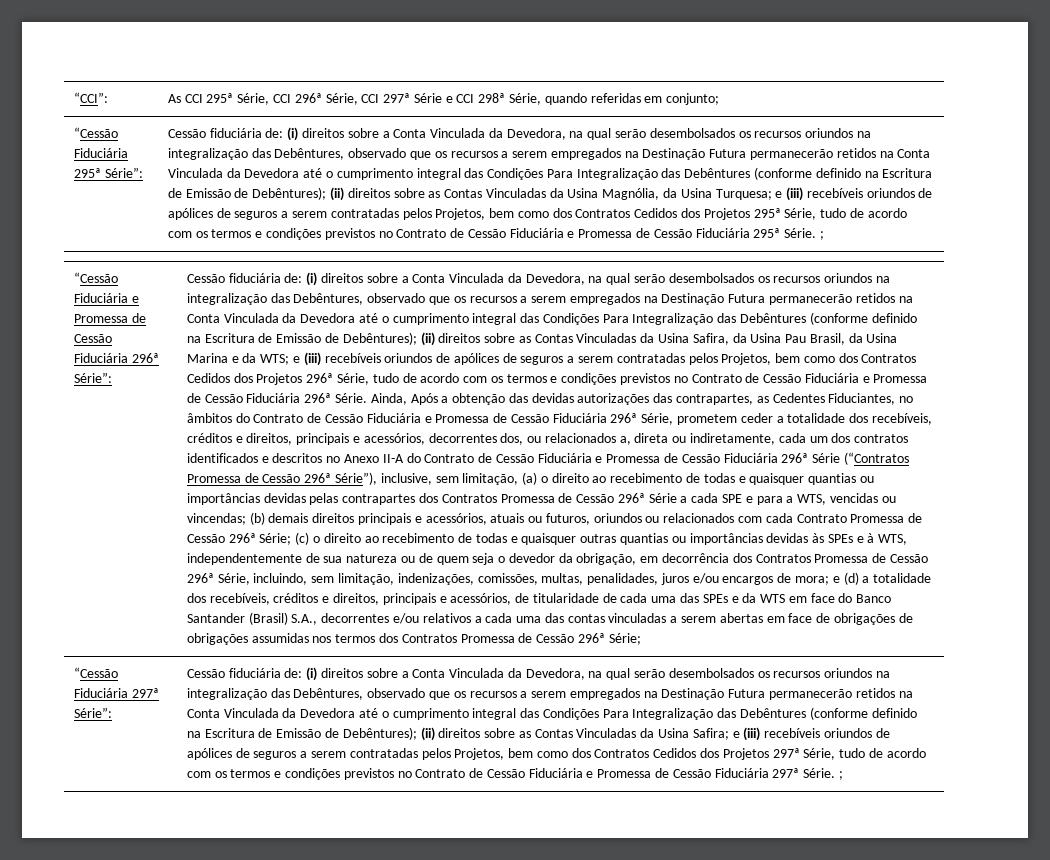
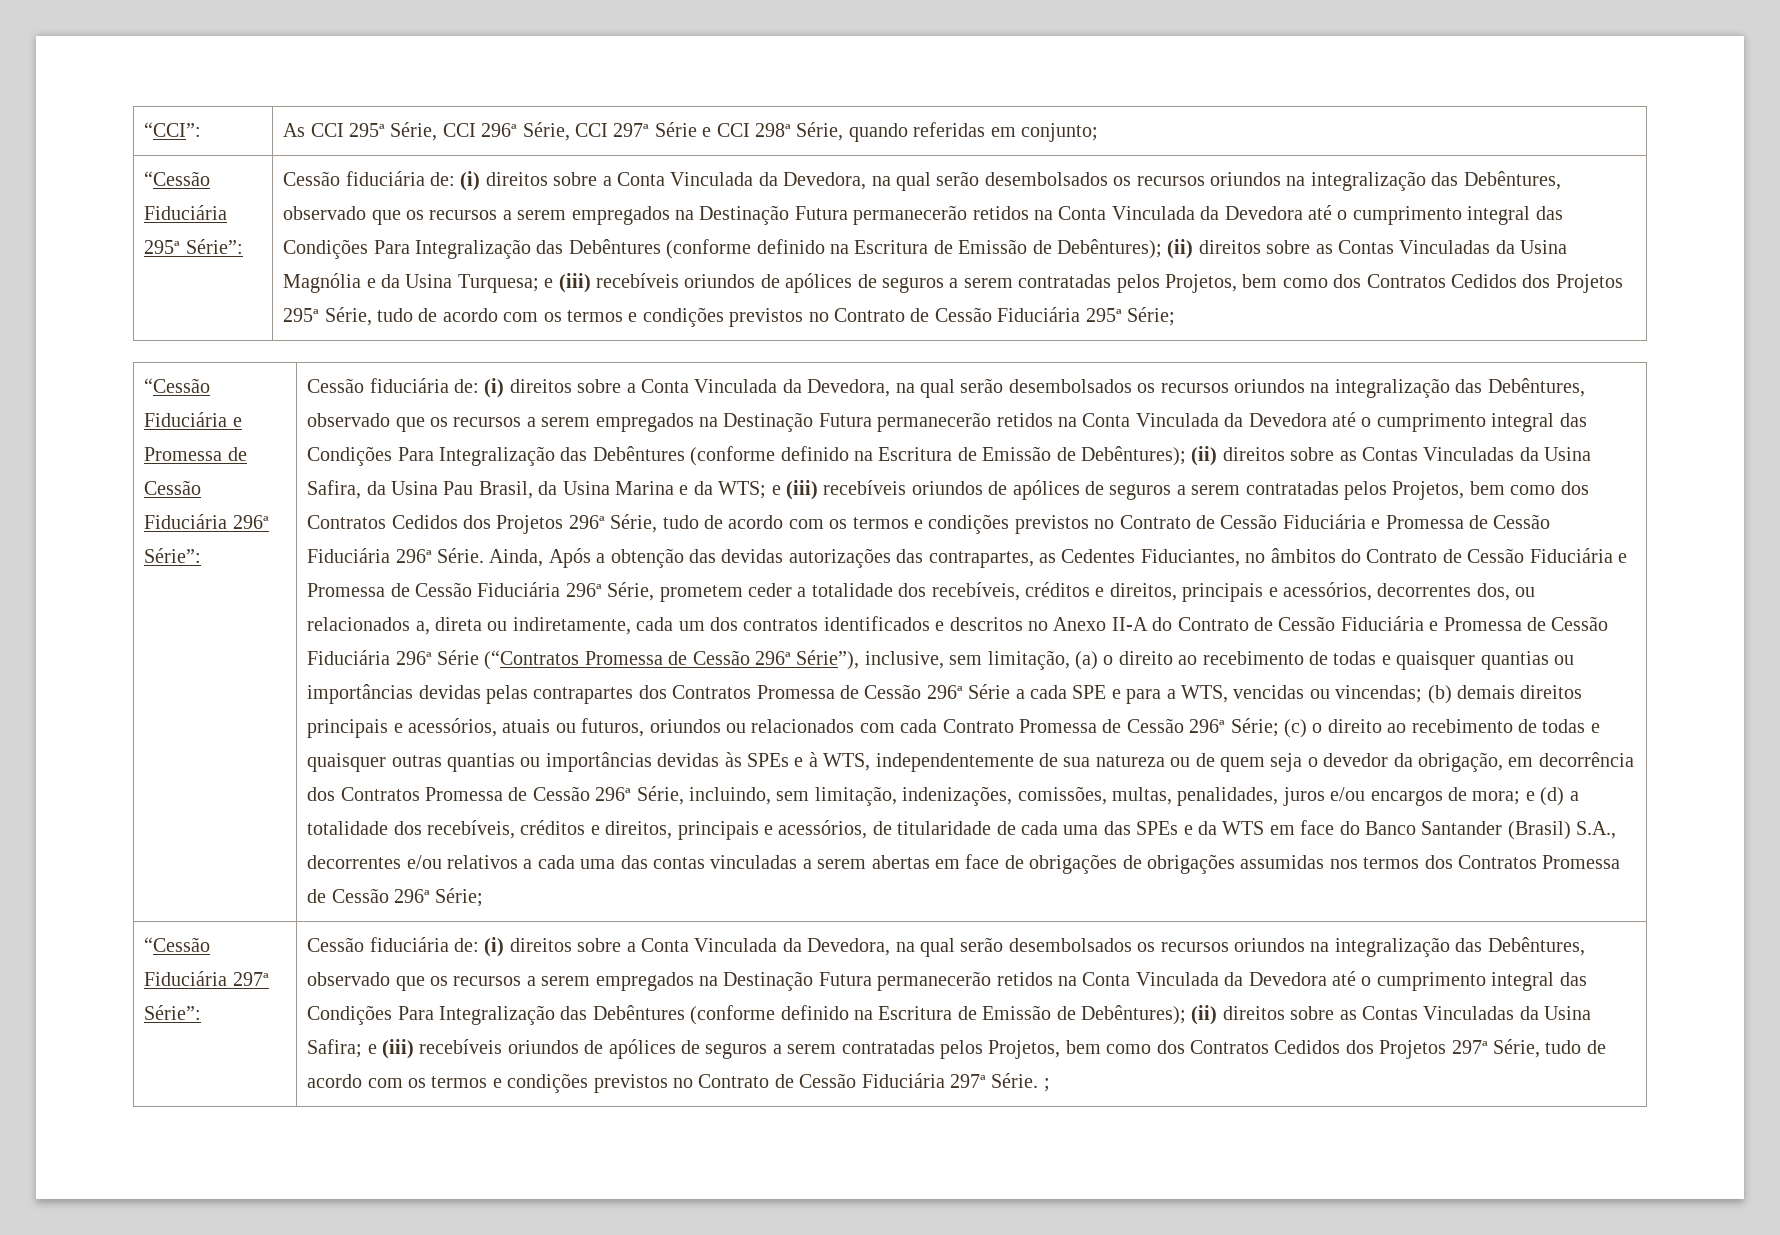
[602,188,660,200] Magnólia, -> [283,273,376,293] Magnólia e
[567,228,824,240] e Promessa de Cessão Fiduciária 295ª Série. ; -> [1085,307,1176,326] 295ª Série;
[586,768,769,778] e Promessa de Cessão Fiduciária -> (945, 1080) none

